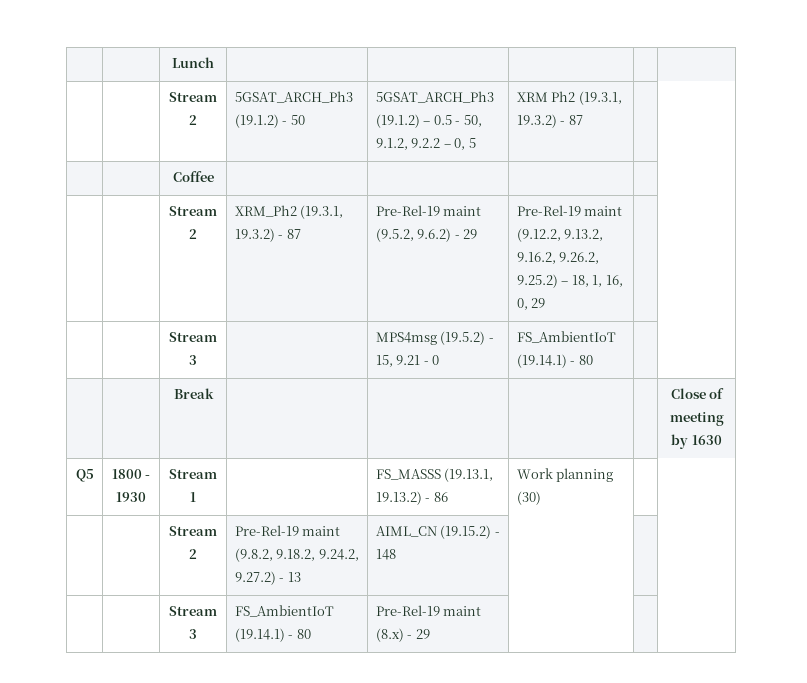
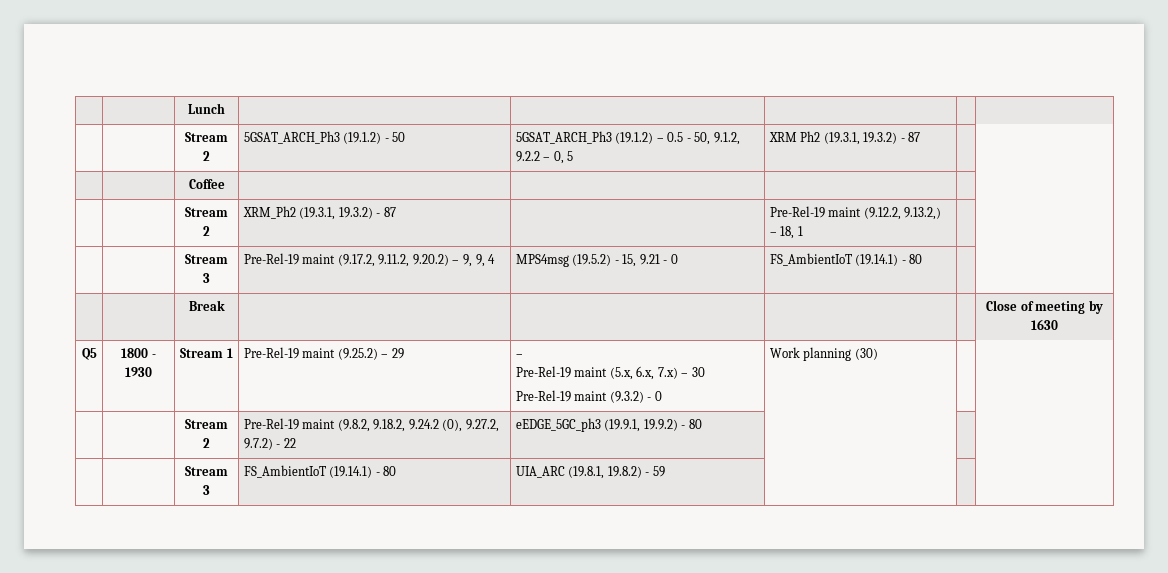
[375,205,482,216] [375,228,478,242] [516,205,623,216] [516,228,604,242] [516,252,600,264] [516,274,623,288] [516,298,546,310] [169,332,217,342] [189,355,197,365] Pre-Rel-19 maint (9.5.2, 9.6.2) - 29 | Pre-Rel-19 maint (9.12.2, 9.13.2, 9.16.2, 9.26.2, 9.25.2) – 18, 1, 16, 0, 29 | | // | | Stream 3 | -> [769,206,942,220] [769,226,803,239] [185,254,228,264] [203,273,210,283] [243,253,496,267] | Pre-Rel-19 maint (9.12.2, 9.13.2,) – 18, 1 | | // | | Stream 3 | Pre-Rel-19 maint (9.17.2, 9.11.2, 9.20.2) – 9, 9, 4
[375,468,494,482] [375,491,448,505] | FS_MASSS (19.13.1, 19.13.2) - 86 -> [243,347,404,360] [515,354,523,358] [515,366,705,380] [515,390,662,403] Pre-Rel-19 maint (9.25.2) – 29 | – // Pre-Rel-19 maint (5.x, 6.x, 7.x) – 30 // Pre-Rel-19 maint (9.3.2) - 0
[318,549,359,561] [234,571,301,585] [375,525,500,539] [375,549,396,560] 9.24.2, 9.27.2) - 13 | AIML_CN (19.15.2) - 148 -> [408,419,499,432] [243,438,296,450] [515,418,702,432] 9.24.2 (0), 9.27.2, 9.7.2) - 22 | eEDGE_5GC_ph3 (19.9.1, 19.9.2) - 80
[375,605,482,616] [375,628,430,642] Pre-Rel-19 maint (8.x) - 29 -> [515,466,665,479] UIA_ARC (19.8.1, 19.8.2) - 59

